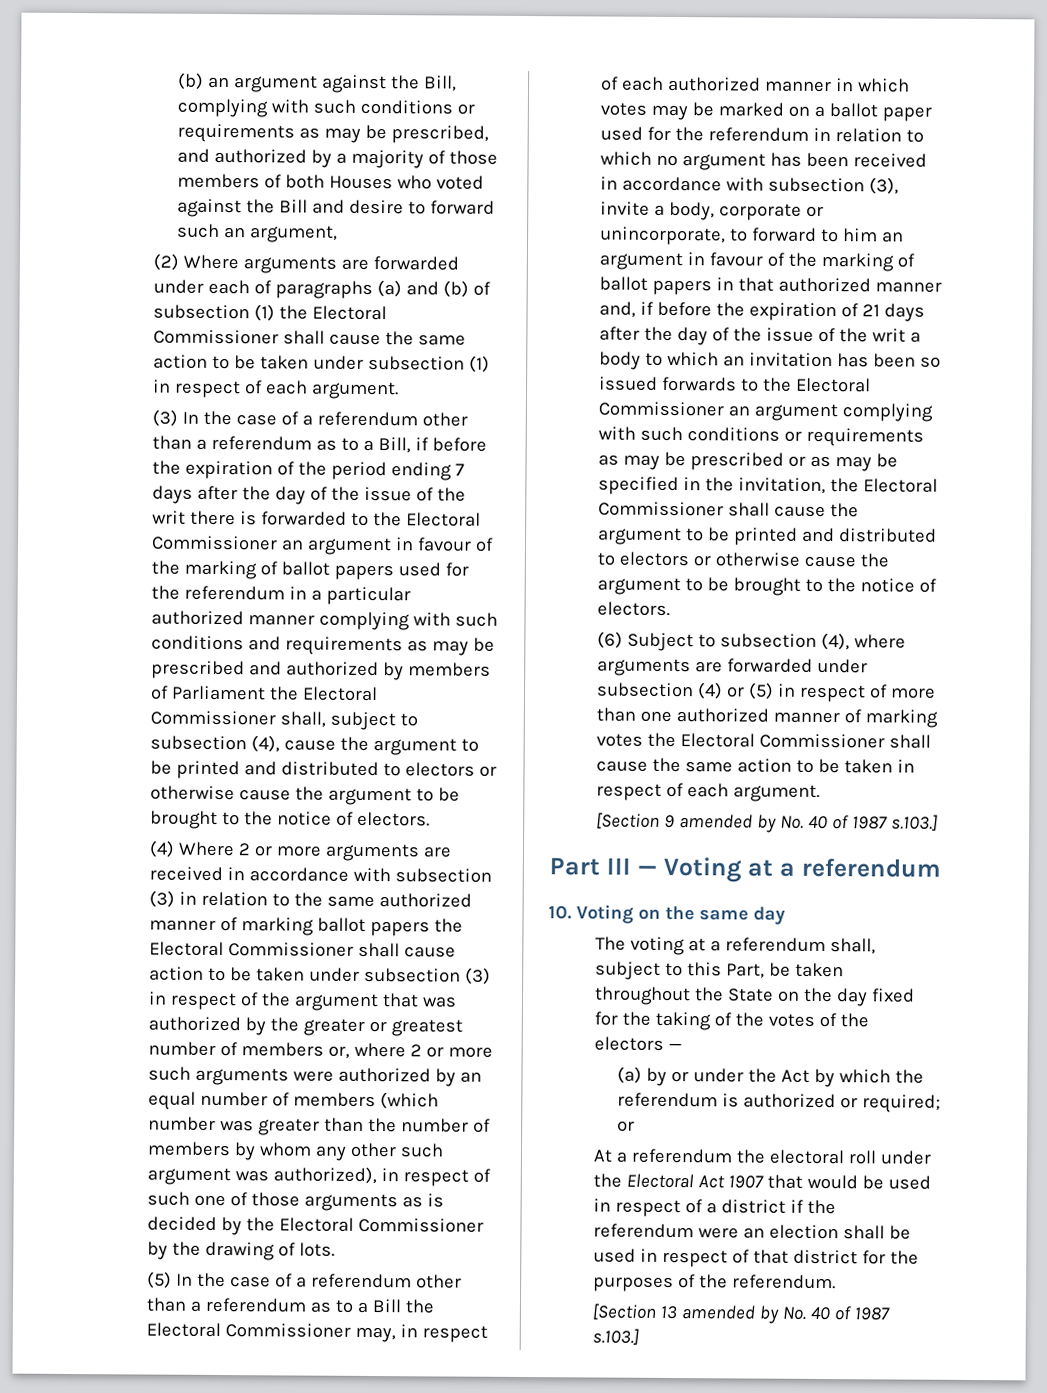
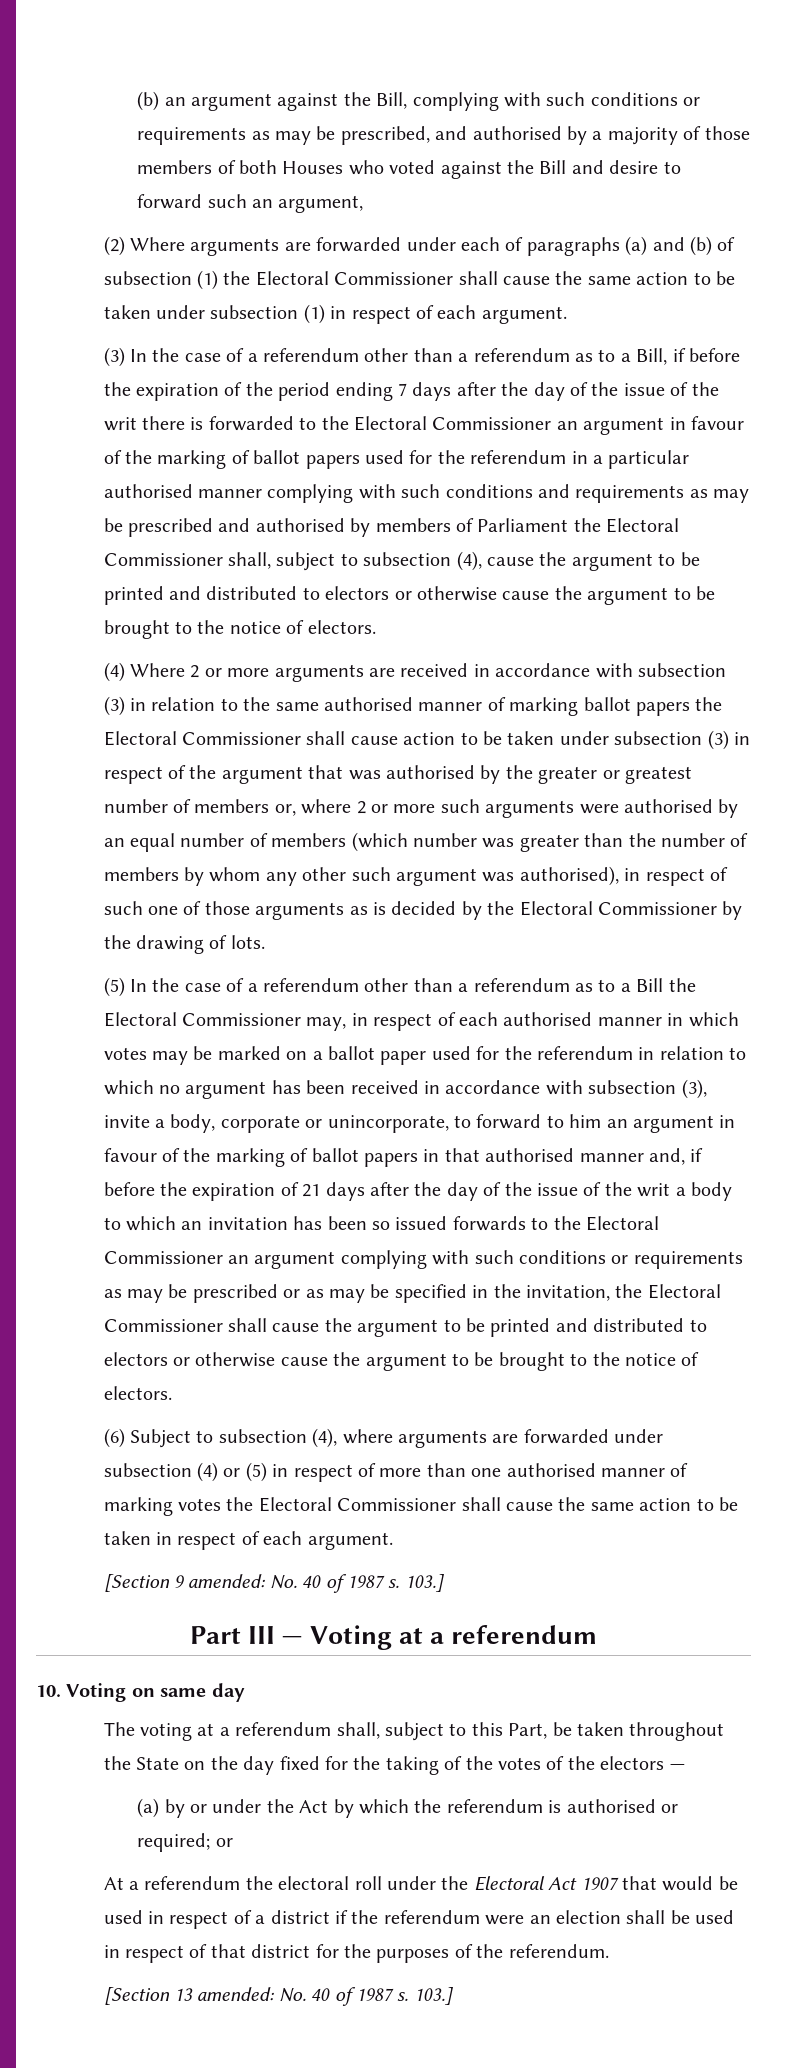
[213,148,307,164] authorized -> [472,126,562,140] authorised
[150,610,244,626] authorized -> [103,484,193,498] authorised
[285,661,379,677] authorized -> [255,518,345,532] authorised
[378,893,472,908] authorized -> [323,697,413,711] authorised
[147,1016,241,1032] authorized -> [385,765,475,779] authorised
[337,1067,431,1083] authorized -> [623,799,713,813] authorised
[272,1166,377,1185] authorized), -> [519,866,619,886] authorised),
[667,76,761,92] authorized -> [503,1012,593,1026] authorised
[777,277,871,293] authorized -> [485,1148,575,1162] authorised
[675,708,769,723] authorized -> [506,1463,596,1477] authorised
[678,814,938,833] amended by No. 40 of 1987 s.103.] -> [188,1574,444,1593] amended: No. 40 of 1987 s. 103.]
[665,905,695,921] the -> (155, 1692) none
[742,1093,836,1109] authorized -> [566,1799,656,1813] authorised
[680,1305,890,1324] [591,1328,639,1345] amended by No. 40 of 1987 s.103.] -> [197,1987,453,2006] amended: No. 40 of 1987 s. 103.]

